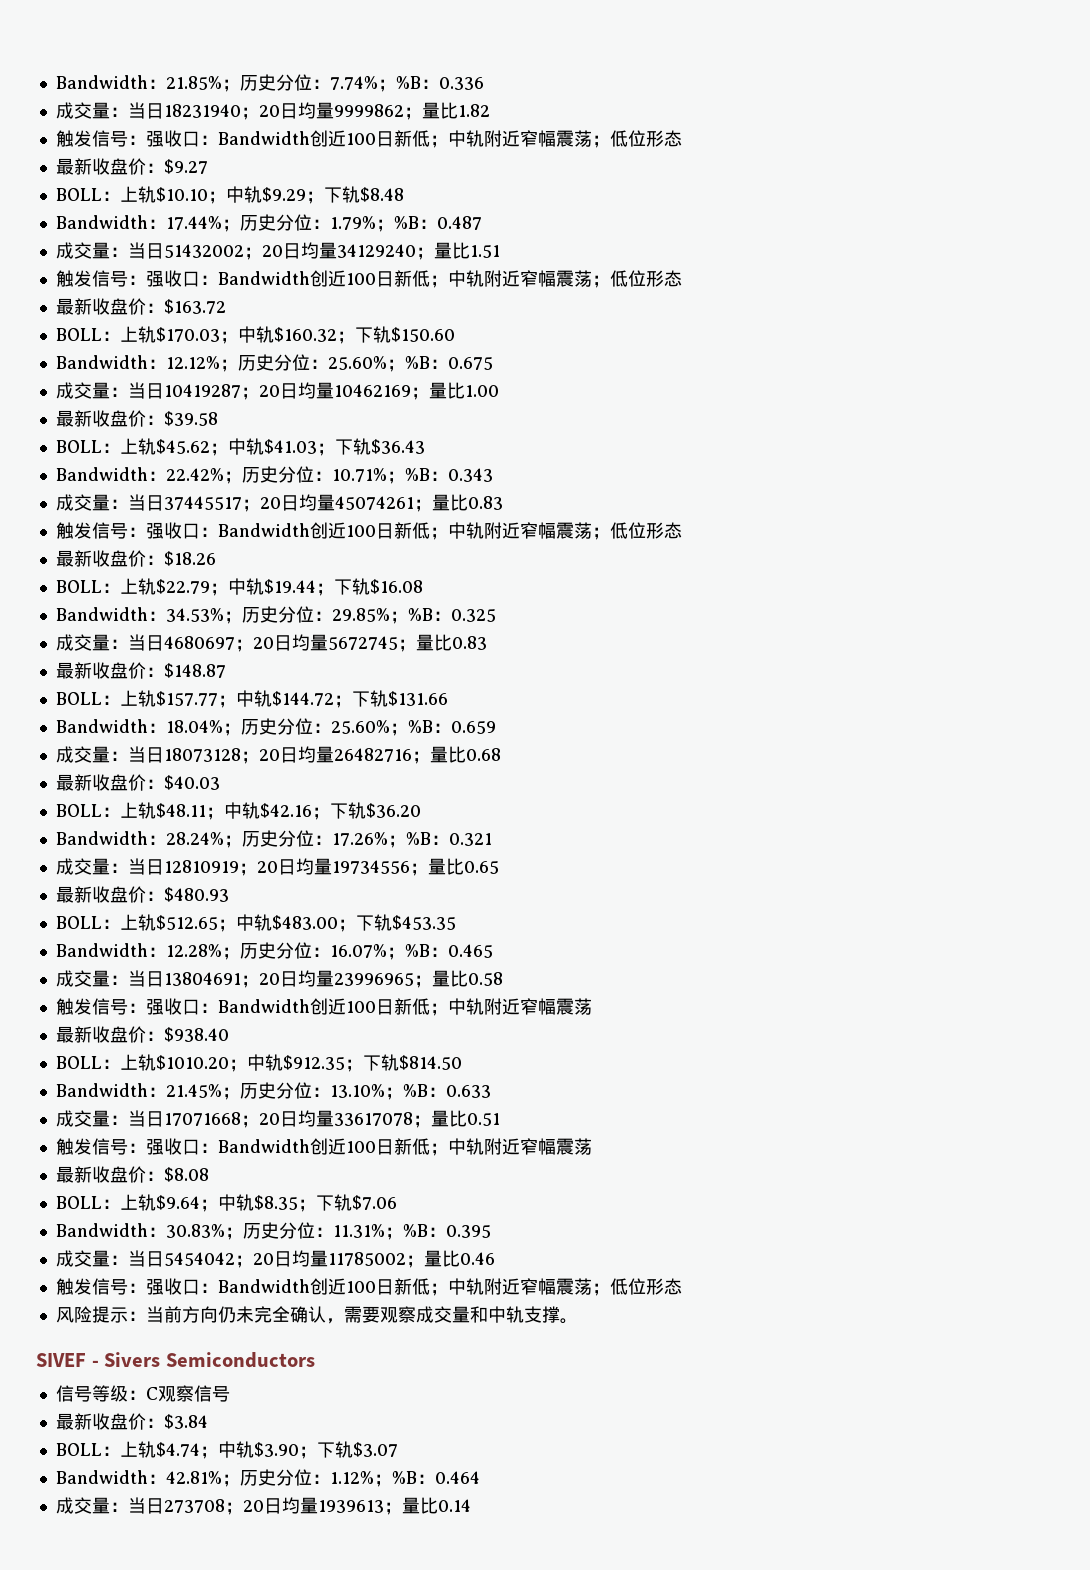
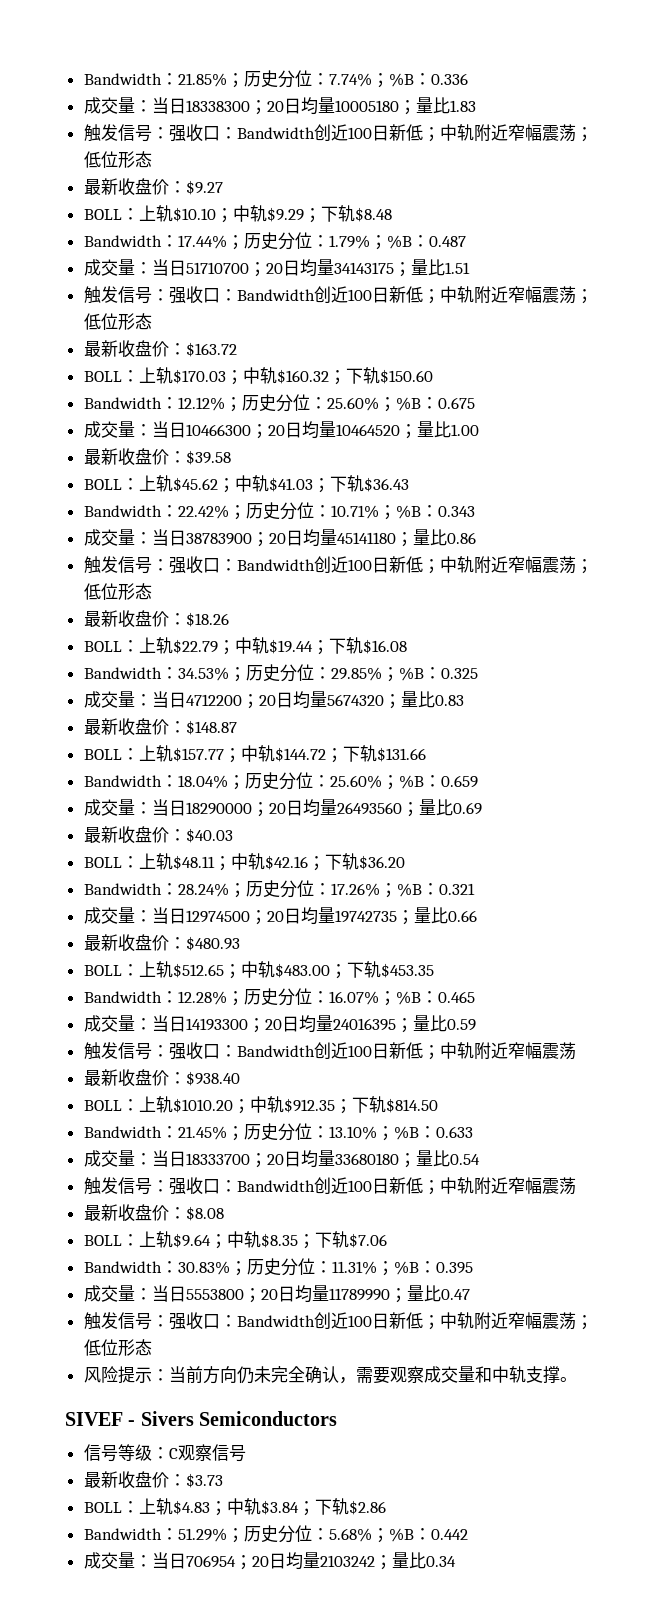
[163,102,490,120] 18231940；20日均量9999862；量比1.82 -> [185,97,476,115] 18338300；20日均量10005180；量比1.83
[163,242,416,260] 51432002；20日均量34129240 -> [185,259,394,277] 51710700；20日均量34143175
[163,382,411,400] 10419287；20日均量10462169 -> [185,421,400,439] 10466300；20日均量10464520
[163,494,503,512] 37445517；20日均量45074261；量比0.83 -> [185,529,476,547] 38783900；20日均量45141180；量比0.86
[163,634,398,652] 4680697；20日均量5672745 -> [185,691,384,709] 4712200；20日均量5674320
[163,746,501,764] 18073128；20日均量26482716；量比0.68 -> [185,799,482,817] 18290000；20日均量26493560；量比0.69
[163,858,499,876] 12810919；20日均量19734556；量比0.65 -> [185,907,477,925] 12974500；20日均量19742735；量比0.66
[163,970,503,988] 13804691；20日均量23996965；量比0.58 -> [185,1015,476,1033] 14193300；20日均量24016395；量比0.59
[163,1110,500,1128] 17071668；20日均量33617078；量比0.51 -> [185,1150,480,1168] 18333700；20日均量33680180；量比0.54
[163,1250,495,1268] 5454042；20日均量11785002；量比0.46 -> [185,1285,470,1303] 5553800；20日均量11789990；量比0.47
[163,1414,208,1429] [55,1441,398,1459] [55,1469,480,1487] [55,1497,471,1515] $3.84 // BOLL：上轨$4.74；中轨$3.90；下轨$3.07 // Bandwidth：42.81%；历史分位：1.12%；%B：0.464 // 成交量：当日273708；20日均量1939613；量比0.14 -> [185,1473,223,1488] [83,1498,386,1516] [83,1525,468,1543] [83,1552,456,1570] $3.73 // BOLL：上轨$4.83；中轨$3.84；下轨$2.86 // Bandwidth：51.29%；历史分位：5.68%；%B：0.442 // 成交量：当日706954；20日均量2103242；量比0.34

